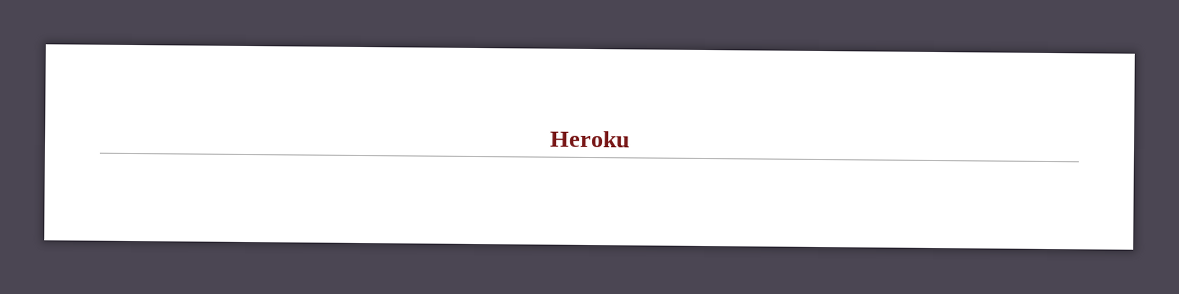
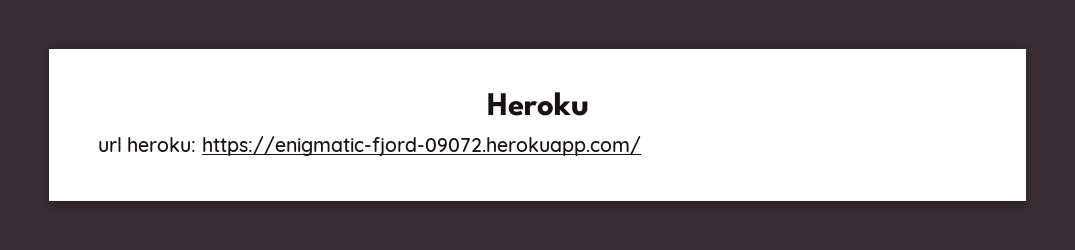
(630, 139) none -> [98,136,641,156] // url heroku: https://enigmatic-fjord-09072.herokuapp.com/

